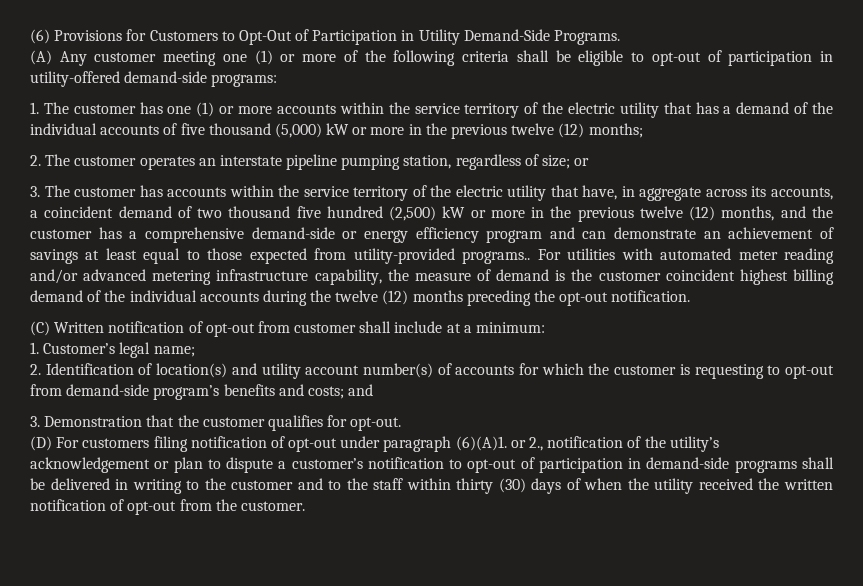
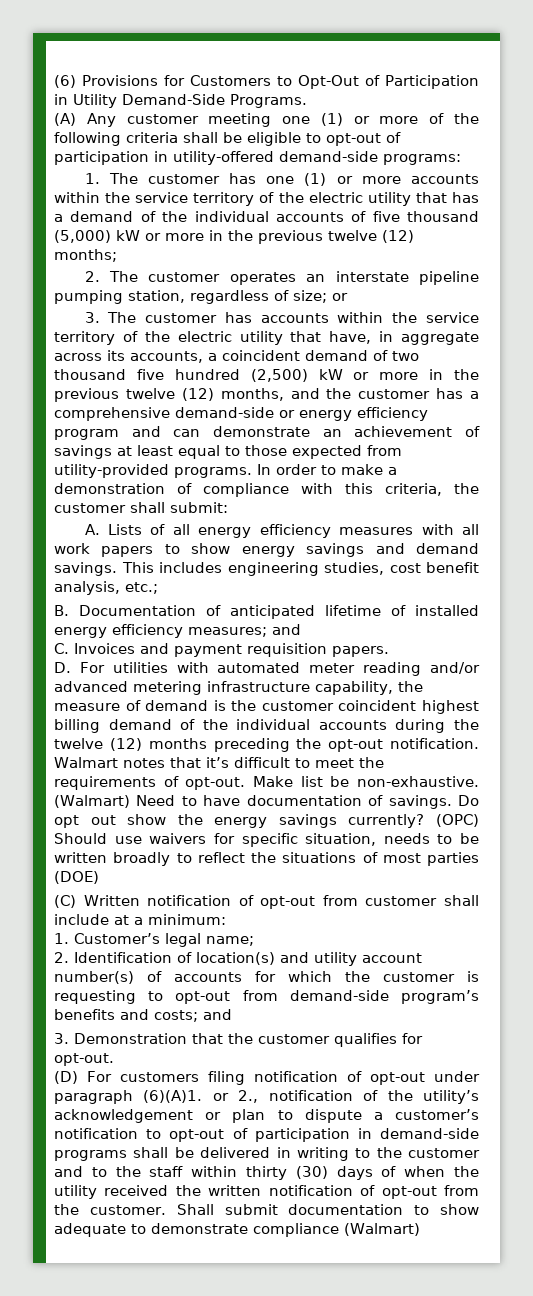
[462,251,531,264] programs.. -> [174,464,397,478] [54,483,479,497] [54,502,228,513] [84,524,479,538] [54,543,479,557] [54,562,479,576] [54,581,158,595] [54,605,479,619] [54,624,301,638] [54,643,389,657] [54,662,71,673] programs. In order to make a demonstration of compliance with this criteria, the customer shall submit: // A. Lists of all energy efficiency measures with all work papers to show energy savings and demand savings. This includes engineering studies, cost benefit analysis, etc.; // B. Documentation of anticipated lifetime of installed energy efficiency measures; and // C. Invoices and payment requisition papers. // D.
(691, 296) none -> [54,757,384,768] [54,776,479,790] [54,795,479,809] [54,814,479,828] [54,833,479,847] [54,852,479,866] [54,871,99,884] Walmart notes that it’s difficult to meet the requirements of opt-out. Make list be non-exhaustive. (Walmart) Need to have documentation of savings. Do opt out show the energy savings currently? (OPC) Should use waivers for specific situation, needs to be written broadly to reflect the situations of most parties (DOE)
(305, 506) none -> [176,1204,479,1215] [54,1223,420,1237] Shall submit documentation to show adequate to demonstrate compliance (Walmart)

